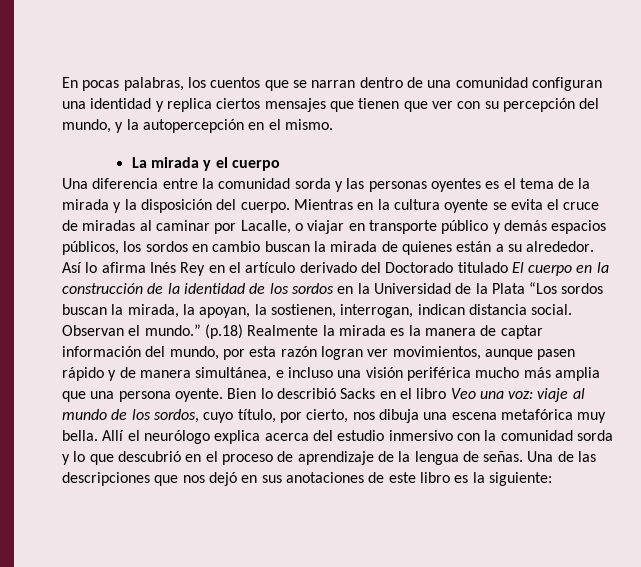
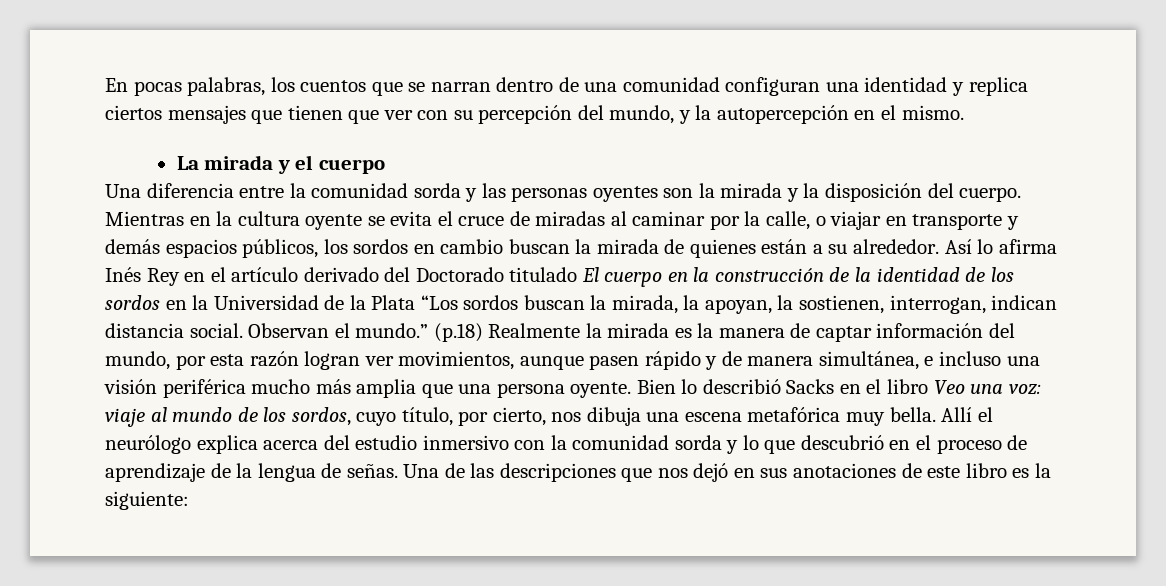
[485,178,575,189] es el tema de -> [663,188,694,198] son
[240,220,291,234] Lacalle, -> [744,211,811,230] la calle,
[441,220,489,234] público -> (1003, 222) none

